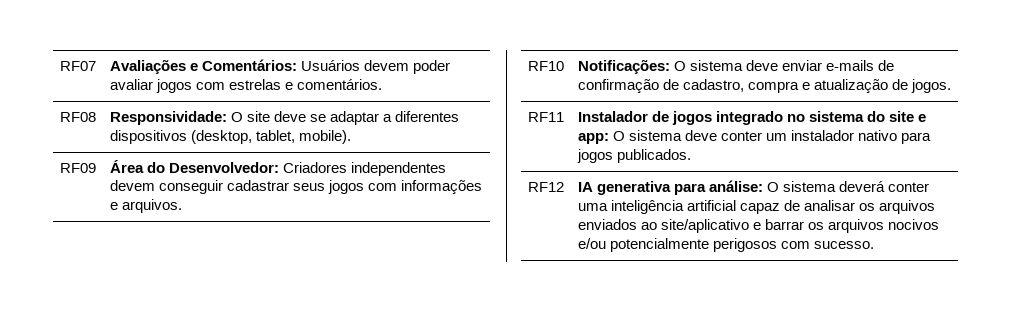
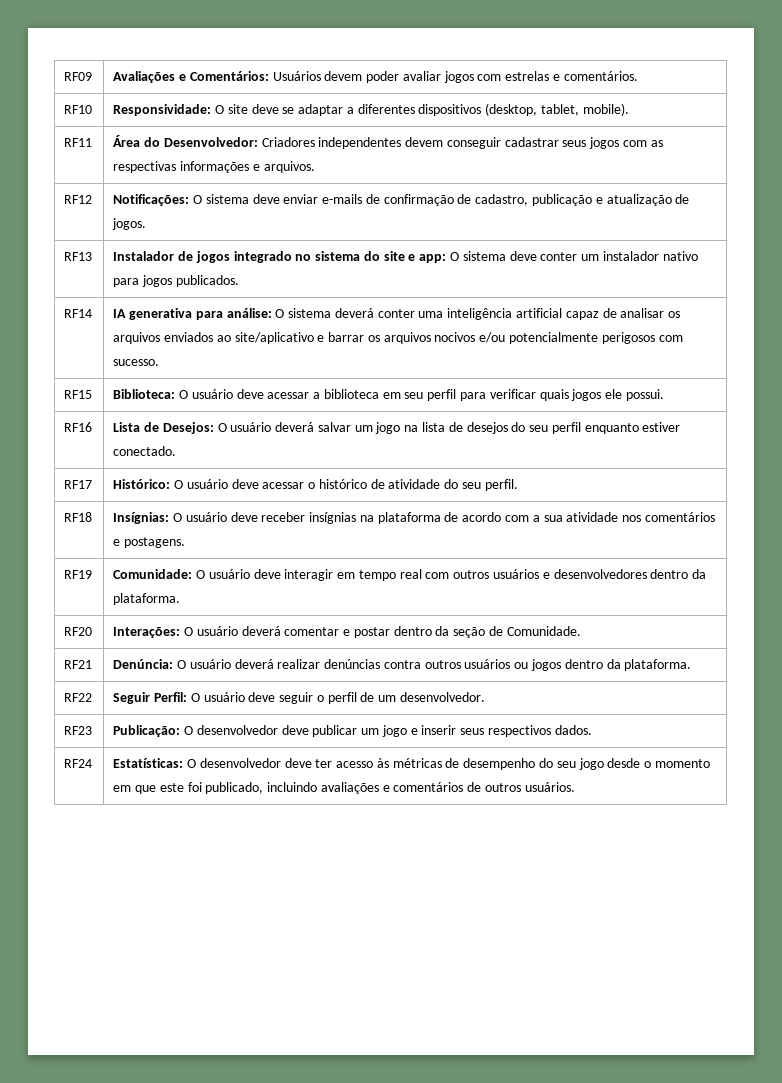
[59,61,96,71] RF07 -> [64,72,93,81] RF09
[59,112,96,122] RF08 -> [64,105,93,114] RF10
[59,163,96,173] RF09 -> [64,138,93,147] RF11
(397, 187) none -> [650,140,663,147] [113,161,177,173] as respectivas
[527,61,564,71] RF10 -> [64,195,93,204] RF12
[747,81,799,93] compra -> [531,194,592,206] publicação
[527,112,564,122] RF11 -> [64,252,93,261] RF13
[527,182,564,192] RF12 -> [64,309,93,318] RF14
(874, 245) none -> [64,390,93,399] [113,389,664,401] [64,422,93,432] [113,422,681,434] [113,446,177,456] [64,480,93,489] [113,479,518,491] [64,512,93,522] [113,512,715,524] [113,537,185,548] [64,570,93,579] [113,569,707,581] [113,593,181,605] [64,627,93,636] [113,626,581,638] [64,660,93,669] [113,659,692,671] [64,693,93,702] [113,692,485,704] [64,726,93,735] [113,725,592,737] [64,759,93,768] [113,758,710,770] [113,782,575,794] // RF15 | Biblioteca: O usuário deve acessar a biblioteca em seu perfil para verificar quais jogos ele possui. // RF16 | Lista de Desejos: O usuário deverá salvar um jogo na lista de desejos do seu perfil enquanto estiver conectado. // RF17 | Histórico: O usuário deve acessar o histórico de atividade do seu perfil. // RF18 | Insígnias: O usuário deve receber insígnias na plataforma de acordo com a sua atividade nos comentários e postagens. // RF19 | Comunidade: O usuário deve interagir em tempo real com outros usuários e desenvolvedores dentro da plataforma. // RF20 | Interações: O usuário deverá comentar e postar dentro da seção de Comunidade. // RF21 | Denúncia: O usuário deverá realizar denúncias contra outros usuários ou jogos dentro da plataforma. // RF22 | Seguir Perfil: O usuário deve seguir o perfil de um desenvolvedor. // RF23 | Publicação: O desenvolvedor deve publicar um jogo e inserir seus respectivos dados. // RF24 | Estatísticas: O desenvolvedor deve ter acesso às métricas de desempenho do seu jogo desde o momento em que este foi publicado, incluindo avaliações e comentários de outros usuários.

